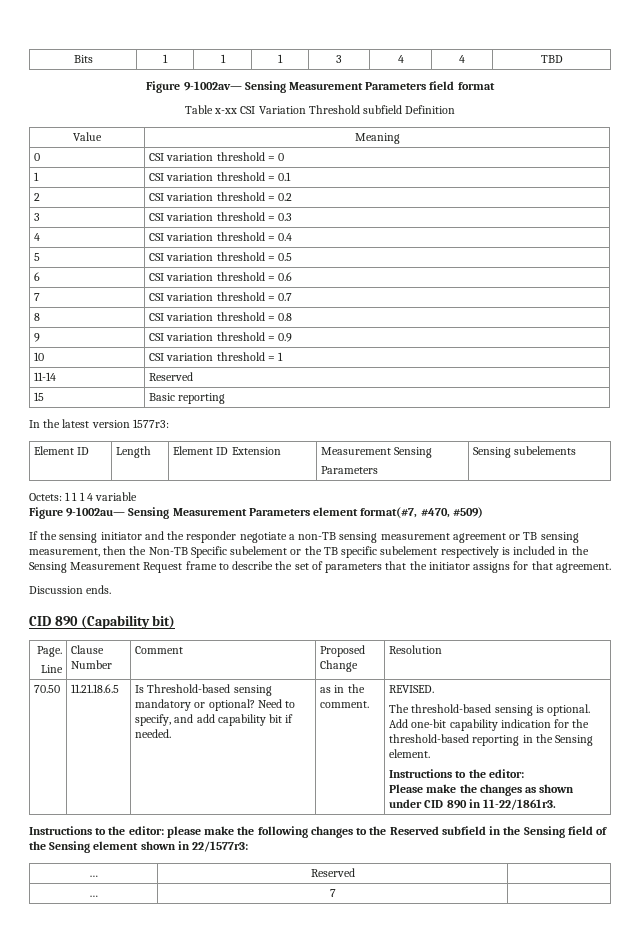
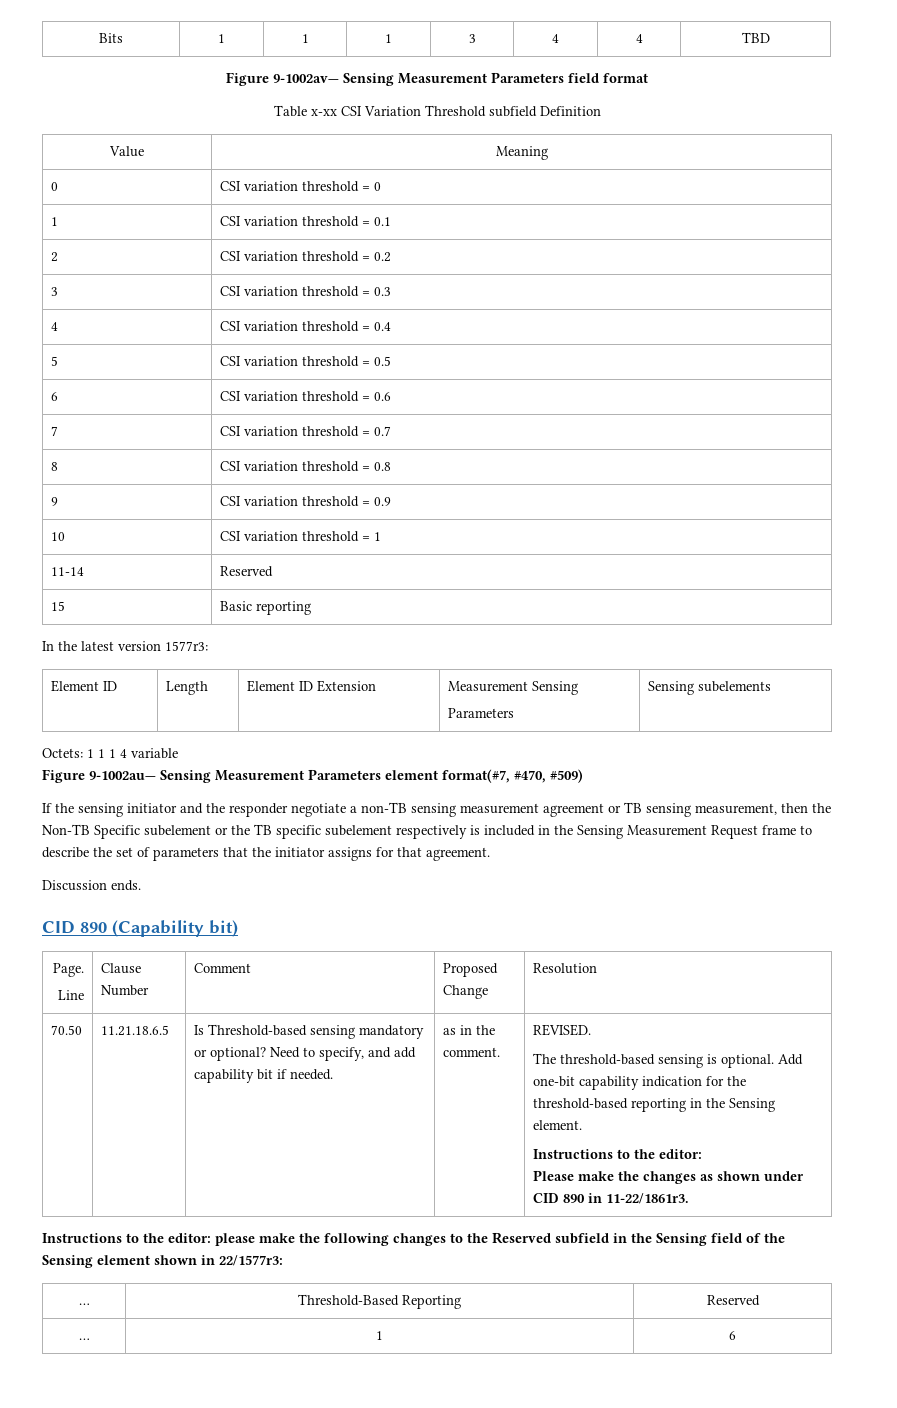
[310,868,355,877] [89,895,98,897] [329,889,336,897] | Reserved | // … | 7 | -> [298,1294,461,1309] [706,1295,760,1306] [78,1338,90,1340] [375,1331,383,1340] [729,1331,736,1340] | Threshold-Based Reporting | Reserved // … | 1 | 6

